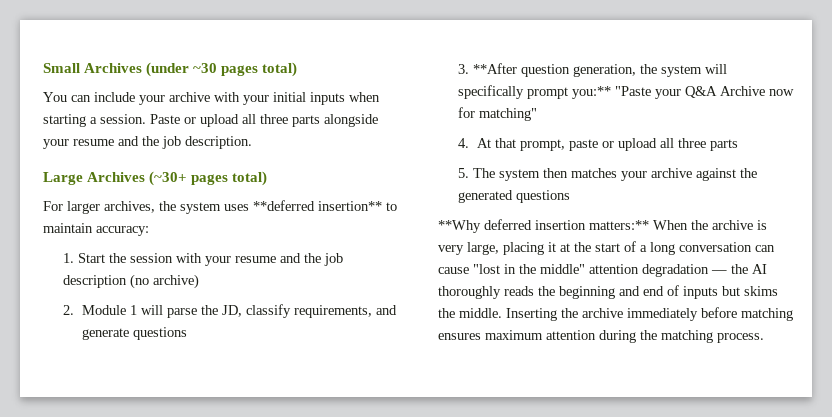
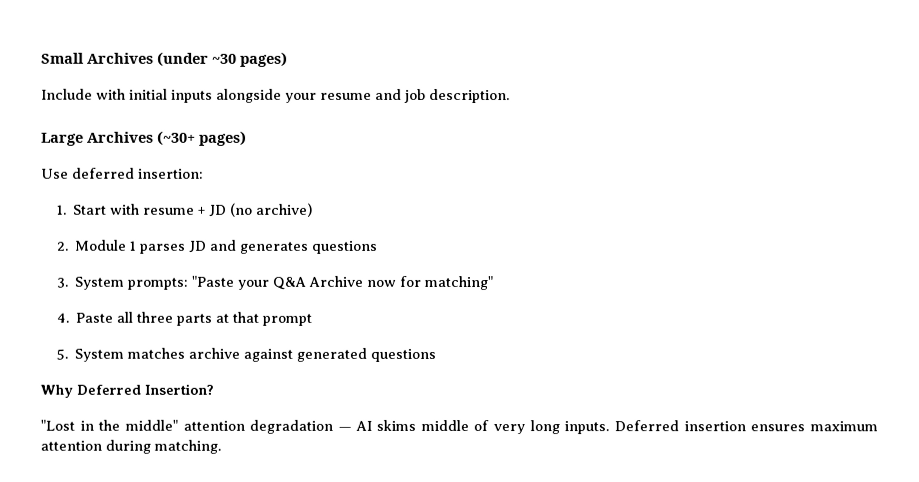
[221,62,298,77] [43,92,380,105] [43,114,320,127] pages total) // You can include your archive with your initial inputs when starting a session. Paste or upload all three parts -> [240,51,288,67] [41,88,213,103] pages) // Include with initial inputs
[142,136,159,146] the -> (402, 94) none
[191,171,268,186] [43,200,397,214] [43,223,149,236] [62,253,343,266] [62,275,127,288] pages total) // For larger archives, the system uses **deferred insertion** to maintain accuracy: // 1. Start the session with your resume and the job description -> [199,130,247,146] [41,167,204,179] [57,203,228,217] pages) // Use deferred insertion: // 1. Start with resume + JD
[141,304,398,318] [82,327,188,340] [457,63,727,77] [457,85,611,99] will parse the JD, classify requirements, and generate questions // 3. **After question generation, the system will specifically prompt you:** -> [139,239,379,254] [56,276,189,290] parses JD and generates questions // 3. System prompts:
[477,138,739,151] [457,168,647,181] At that prompt, paste or upload all three parts // 5. The system then matches your -> [75,311,313,326] [56,347,186,362] Paste all three parts at that prompt // 5. System matches
[739,168,757,178] the -> (294, 355) none
[438,219,767,233] [438,241,775,255] [438,264,500,274] **Why deferred insertion matters:** When the archive is very large, placing it at the start of a long conversation can cause "lost -> [40,383,214,398] [40,419,75,431] Why Deferred Insertion? // "Lost
[731,264,767,274] [438,285,778,299] [438,307,793,321] the AI thoroughly reads the beginning and end of inputs but skims the middle. Inserting the archive immediately before matching -> [354,419,746,435] AI skims middle of very long inputs. Deferred insertion
[640,330,764,343] the matching process. -> [154,439,221,454] matching.

